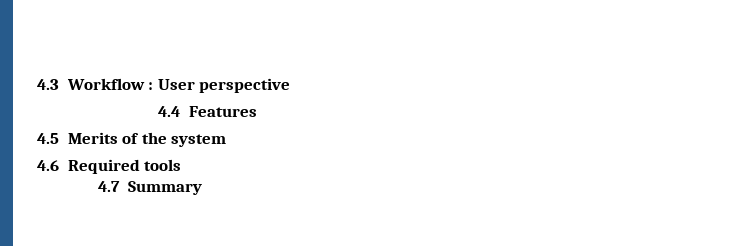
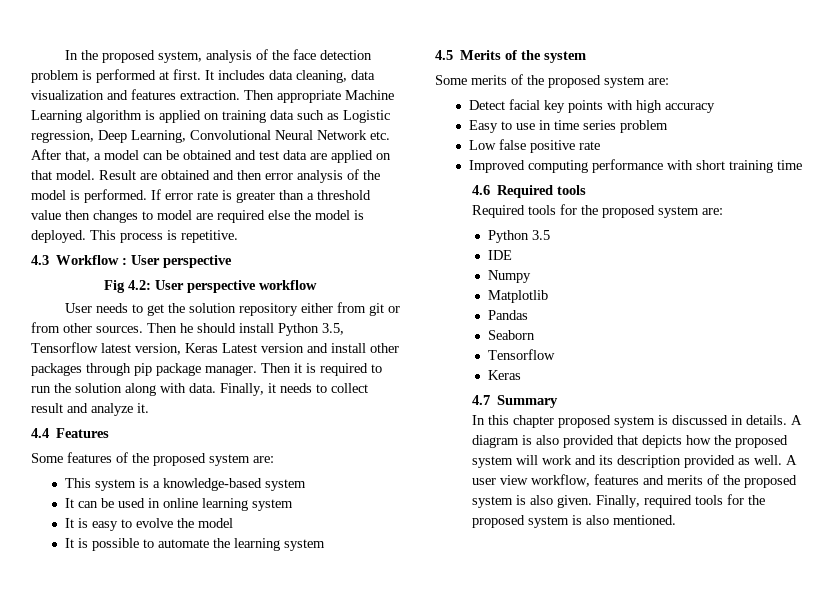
(37, 84) none -> [64,49,372,63] [31,69,375,83] [31,89,394,103] [31,110,390,123] [31,130,390,143] [31,149,391,163] [31,169,380,183] [31,189,371,203] [31,210,364,223] [31,230,238,243] In the proposed system, analysis of the face detection problem is performed at first. It includes data cleaning, data visualization and features extraction. Then appropriate Machine Learning algorithm is applied on training data such as Logistic regression, Deep Learning, Convolutional Neural Network etc. After that, a model can be obtained and test data are applied on that model. Result are obtained and then error analysis of the model is performed. If error rate is greater than a threshold value then changes to model are required else the model is deployed. This process is repetitive. //
[158,106,257,117] 4.4 Features -> [104,280,318,293] [64,302,400,316] [31,322,344,336] [31,342,399,355] [31,363,382,376] [31,383,368,396] [31,403,149,416] [31,428,110,438] [31,452,274,466] [65,478,307,491] [65,498,294,511] [65,518,234,531] [65,538,326,551] Fig 4.2: User perspective workflow // User needs to get the solution repository either from git or from other sources. Then he should install Python 3.5, Tensorflow latest version, Keras Latest version and install other packages through pip package manager. Then it is required to run the solution along with data. Finally, it needs to collect result and analyze it. // 4.4 Features // Some features of the proposed system are: // This system is a knowledge-based system // It can be used in online learning system // It is easy to evolve the model // It is possible to automate the learning system
[37,159,182,174] [97,181,202,195] 4.6 Required tools // 4.7 Summary -> [435,74,669,88] [469,99,716,113] [469,120,669,133] [469,139,601,153] [469,159,803,173] [471,185,586,198] [471,204,723,218] [487,230,550,243] [487,250,512,260] [487,270,531,283] [487,290,548,303] [487,310,528,320] [487,330,535,340] [487,349,555,360] [487,370,521,380] [471,395,558,408] [471,415,802,428] [471,435,788,448] [471,455,797,468] [471,474,797,488] [471,494,765,508] [471,515,676,528] Some merits of the proposed system are: // Detect facial key points with high accuracy // Easy to use in time series problem // Low false positive rate // Improved computing performance with short training time // 4.6 Required tools // Required tools for the proposed system are: // Python 3.5 // IDE // Numpy // Matplotlib // Pandas // Seaborn // Tensorflow // Keras // 4.7 Summary // In this chapter proposed system is discussed in details. A diagram is also provided that depicts how the proposed system will work and its description provided as well. A user view workflow, features and merits of the proposed system is also given. Finally, required tools for the proposed system is also mentioned.

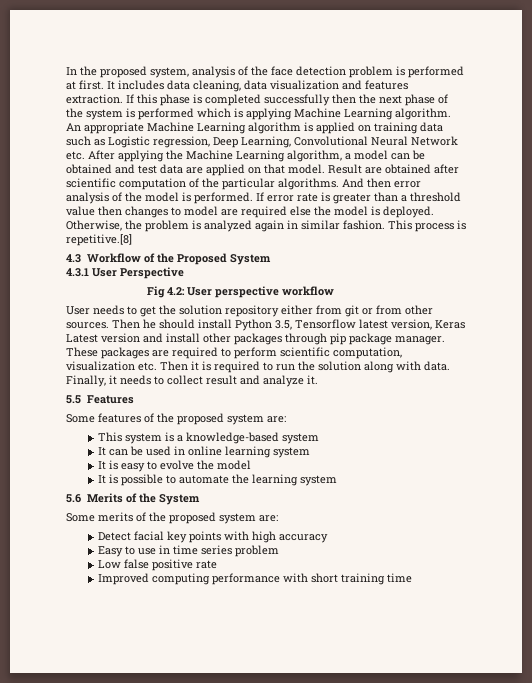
[244,90,274,100] Then -> [126,94,448,106] [66,108,451,120] [66,123,81,131] If this phase is completed successfully then the next phase of the system is performed which is applying Machine Learning algorithm. An
[65,150,90,162] that, -> [118,150,342,162] applying the Machine Learning algorithm,
[213,170,234,180] and -> [434,164,459,174] [66,178,364,190] after scientific computation of the particular algorithms. And
(86, 236) none -> [66,220,385,232] Otherwise, the problem is analyzed again in similar fashion.
[181,230,238,243] repetitive. -> [66,234,132,246] repetitive.[8]
[122,255,233,268] : User perspective -> [143,253,271,265] [66,267,184,279] of the Proposed System // 4.3.1 User Perspective
(257, 370) none -> [66,347,402,359] [66,361,157,371] These packages are required to perform scientific computation, visualization etc.
[31,428,49,438] 4.4 -> [66,395,81,404] 5.5
[435,50,453,60] 4.5 -> [66,494,81,503] 5.6
[544,51,587,63] system -> [158,494,200,505] System
[471,185,586,198] [471,204,723,218] [487,230,550,243] [487,250,512,260] [487,270,531,283] [487,290,548,303] [487,310,528,320] [487,330,535,340] [487,349,555,360] [487,370,521,380] [471,395,558,408] [471,415,802,428] [471,435,788,448] [471,455,797,468] [471,474,797,488] [471,494,765,508] [471,515,676,528] // 4.6 Required tools // Required tools for the proposed system are: // Python 3.5 // IDE // Numpy // Matplotlib // Pandas // Seaborn // Tensorflow // Keras // 4.7 Summary // In this chapter proposed system is discussed in details. A diagram is also provided that depicts how the proposed system will work and its description provided as well. A user view workflow, features and merits of the proposed system is also given. Finally, required tools for the proposed system is also mentioned. -> (413, 578) none

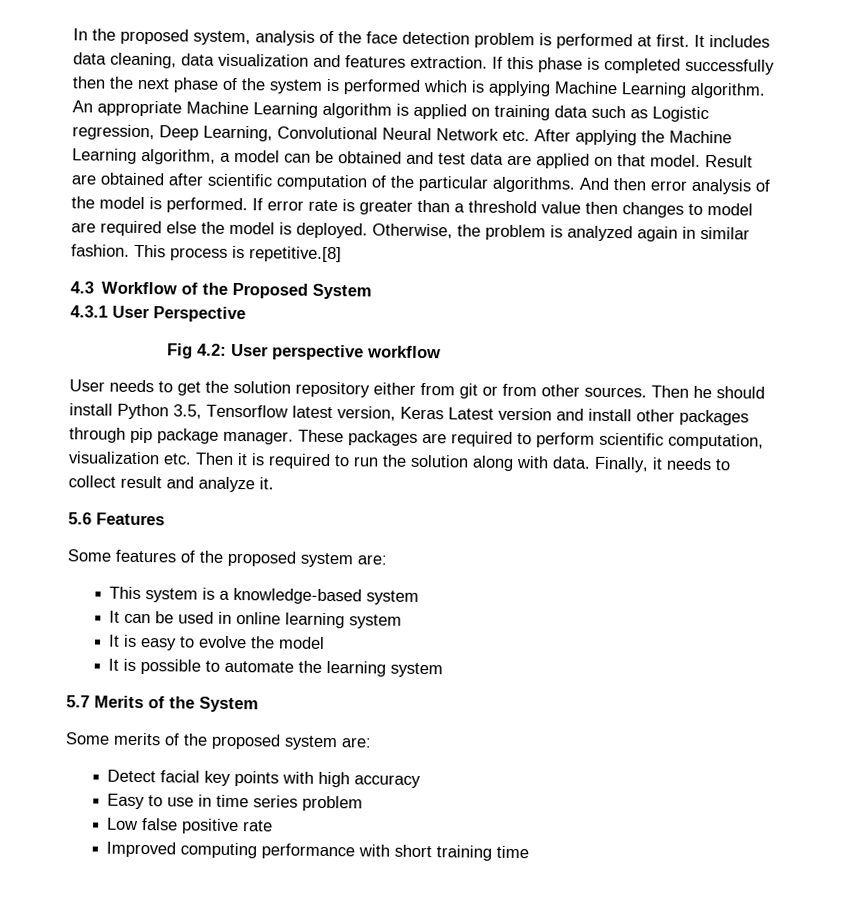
[66,395,81,404] 5.5 -> [68,512,92,525] 5.6
[66,494,81,503] 5.6 -> [66,695,90,708] 5.7

